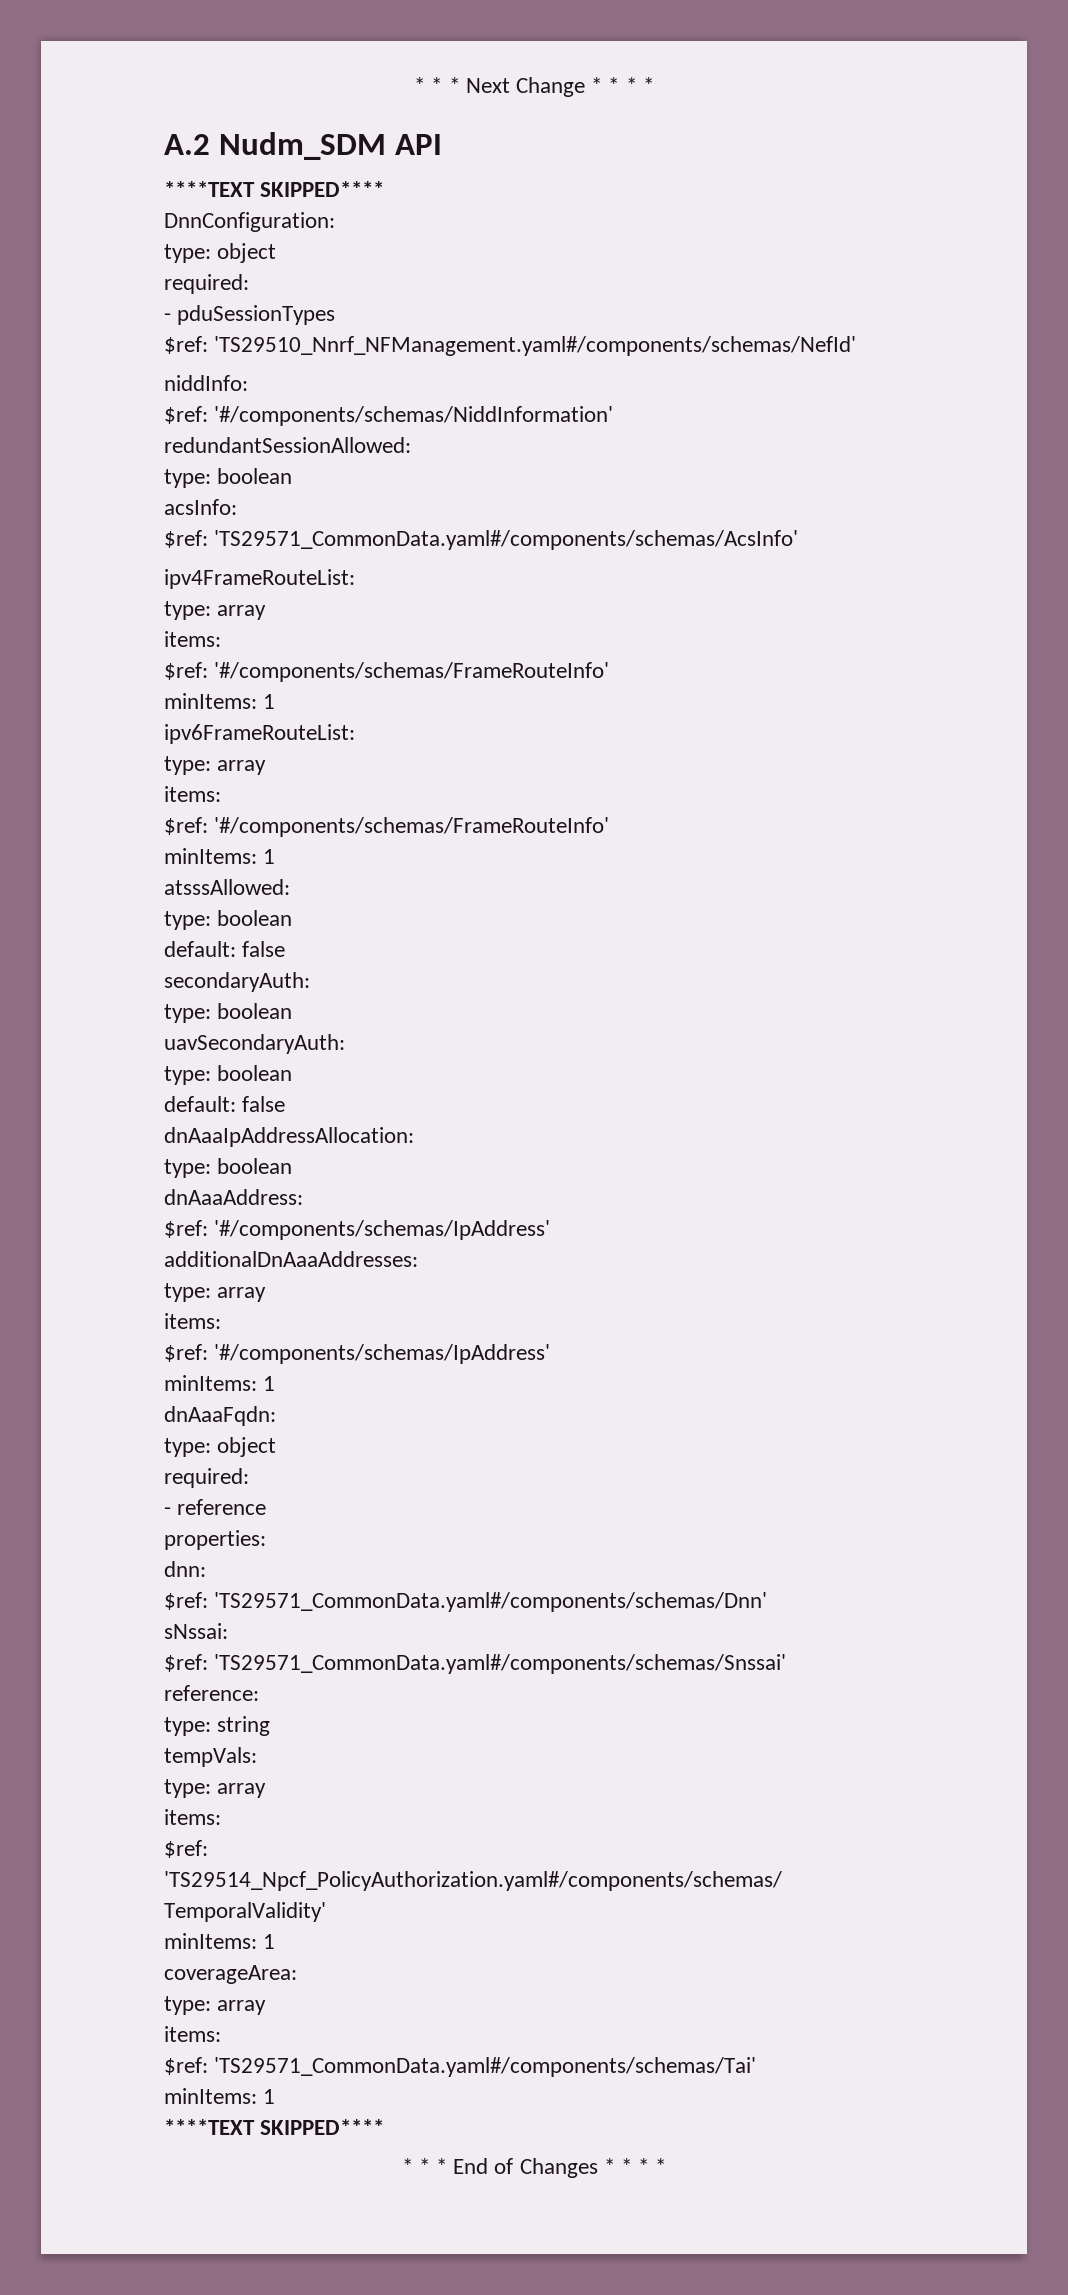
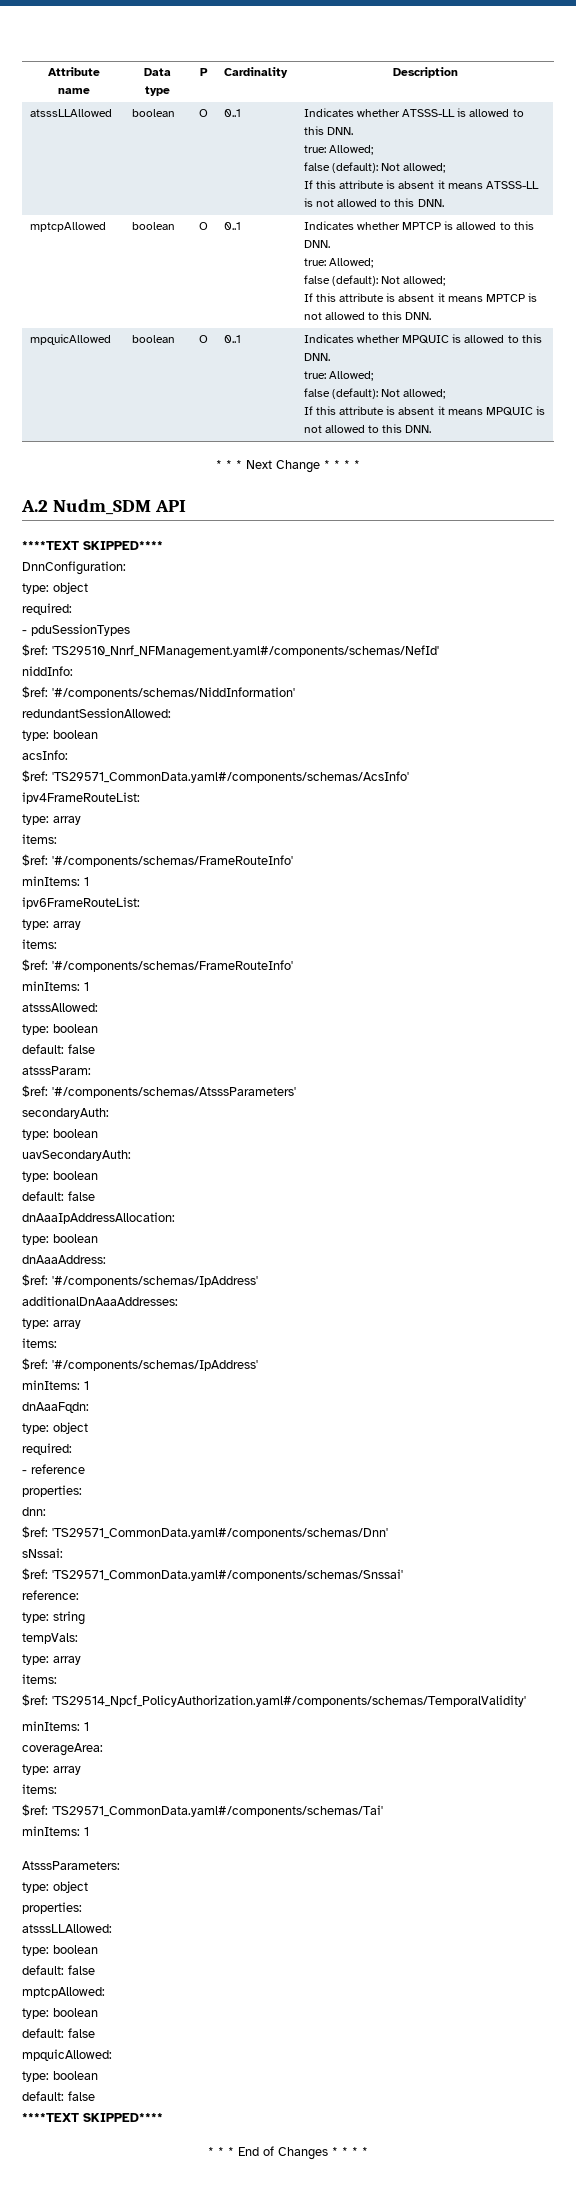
(414, 85) none -> [47,67,100,76] [57,88,90,94] [144,68,171,76] [145,86,170,96] [199,68,208,76] [224,67,289,78] [392,67,458,78] [30,109,113,117] [132,109,176,117] [199,109,208,117] [224,109,242,117] [304,108,524,117] [304,126,354,135] [304,145,374,155] [304,162,446,173] [304,180,539,189] [304,198,444,207] [30,222,107,232] [132,222,176,230] [199,222,208,230] [224,222,242,230] [304,221,534,230] [304,240,331,248] [304,258,374,268] [304,275,446,286] [304,293,537,302] [304,311,432,320] [30,334,112,345] [132,335,176,343] [199,335,208,343] [224,335,242,343] [304,334,542,344] [304,353,331,361] [304,371,374,381] [304,388,446,399] [304,406,545,416] [304,424,432,433] Attribute name | Data type | P | Cardinality | Description // atsssLLAllowed | boolean | O | 0..1 | Indicates whether ATSSS-LL is allowed to this DNN. // true: Allowed; // false (default): Not allowed; // If this attribute is absent it means ATSSS-LL is not allowed to this DNN. // mptcpAllowed | boolean | O | 0..1 | Indicates whether MPTCP is allowed to this DNN. // true: Allowed; // false (default): Not allowed; // If this attribute is absent it means MPTCP is not allowed to this DNN. // mpquicAllowed | boolean | O | 0..1 | Indicates whether MPQUIC is allowed to this DNN. // true: Allowed; // false (default): Not allowed; // If this attribute is absent it means MPQUIC is not allowed to this DNN. //
(286, 949) none -> [22,1066,91,1075] [22,1085,296,1098] // atsssParam: // $ref: '#/components/schemas/AtsssParameters'
(276, 2096) none -> [22,1861,120,1870] [22,1881,88,1893] [22,1902,82,1914] [22,1924,112,1933] [22,1945,98,1956] [22,1965,95,1975] [22,1987,105,1998] [22,2008,98,2019] [22,2028,95,2038] [22,2049,112,2061] [22,2071,98,2082] [22,2091,95,2101] // AtsssParameters: // type: object // properties: // atsssLLAllowed: // type: boolean // default: false // mptcpAllowed: // type: boolean // default: false // mpquicAllowed: // type: boolean // default: false

